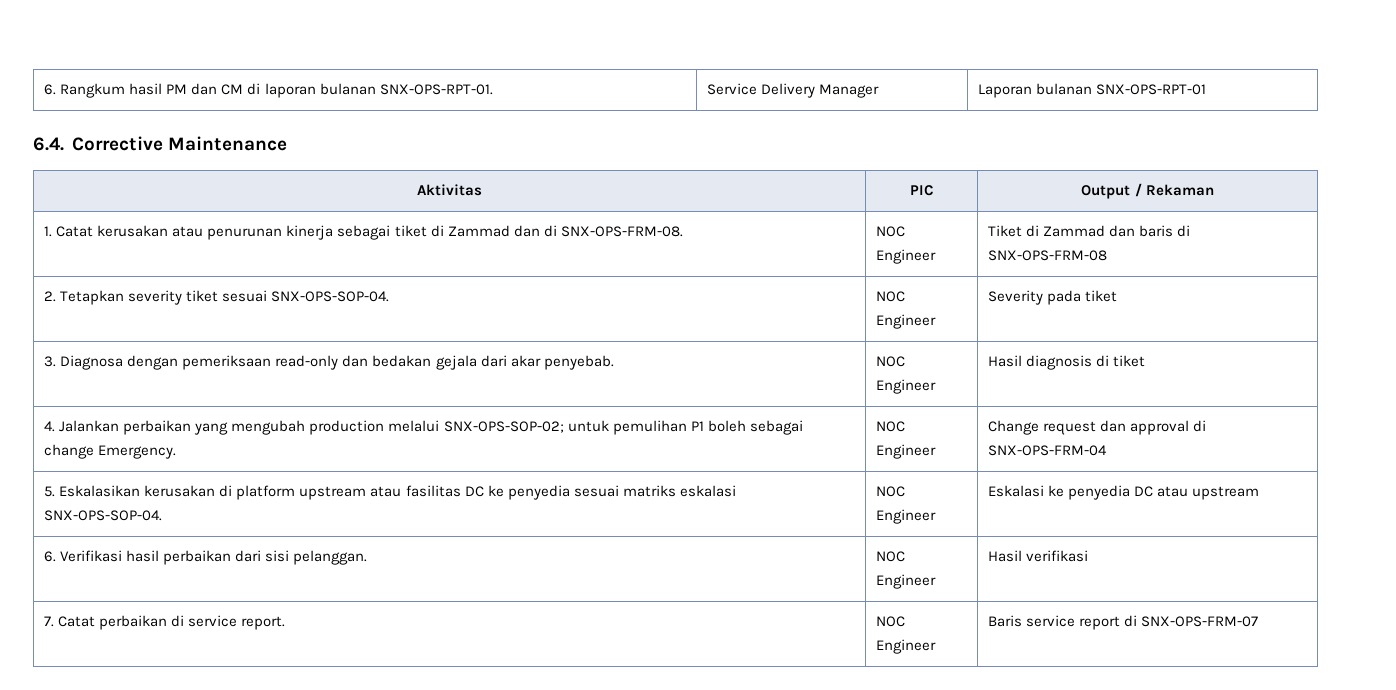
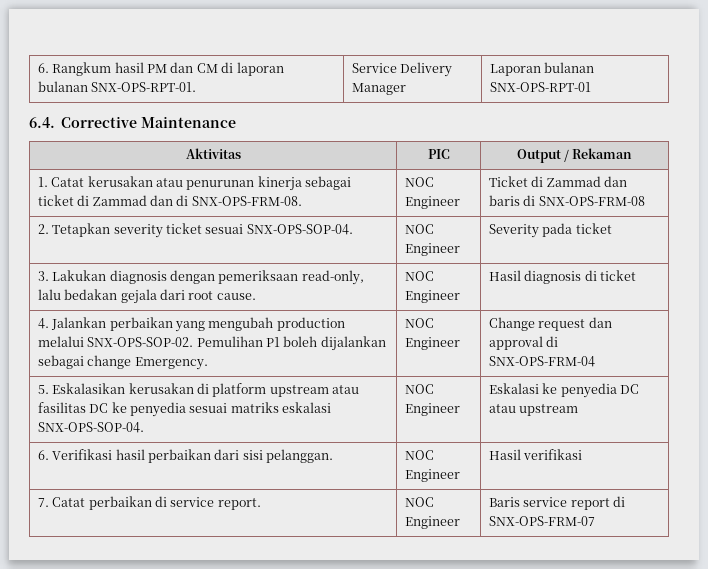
[394,225,427,237] tiket -> [37,195,74,206] ticket
[988,225,1023,237] Tiket -> [488,176,528,187] Ticket
[186,290,219,302] tiket -> [166,223,203,234] ticket
[1085,290,1118,302] tiket -> [575,223,612,234] ticket
[60,355,369,370] Diagnosa dengan pemeriksaan read-only dan -> [52,270,364,285] [37,289,61,300] Lakukan diagnosis dengan pemeriksaan read-only, lalu
[510,355,614,370] akar penyebab. -> [188,291,256,300] root cause.
[1113,355,1146,367] tiket -> [600,270,637,281] ticket
[443,420,687,435] SNX-OPS-SOP-02; untuk pemulihan -> [87,336,263,347] SNX-OPS-SOP-02. Pemulihan
(746, 426) none -> [320,336,386,351] dijalankan

